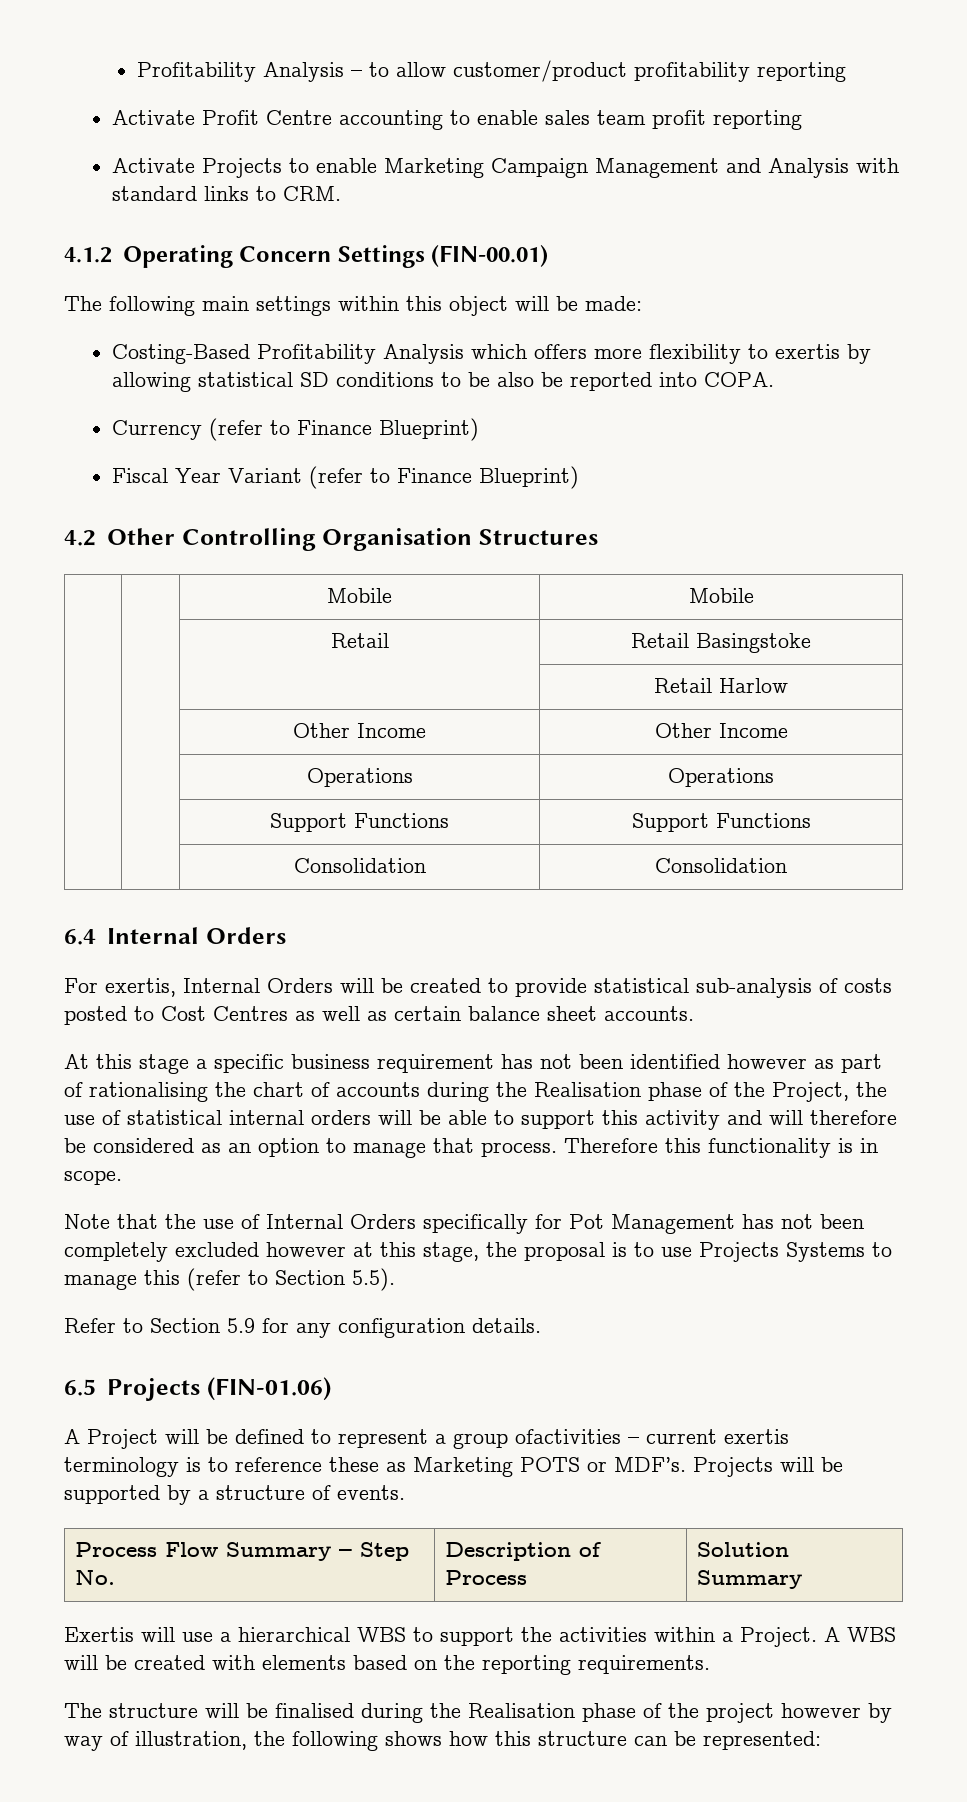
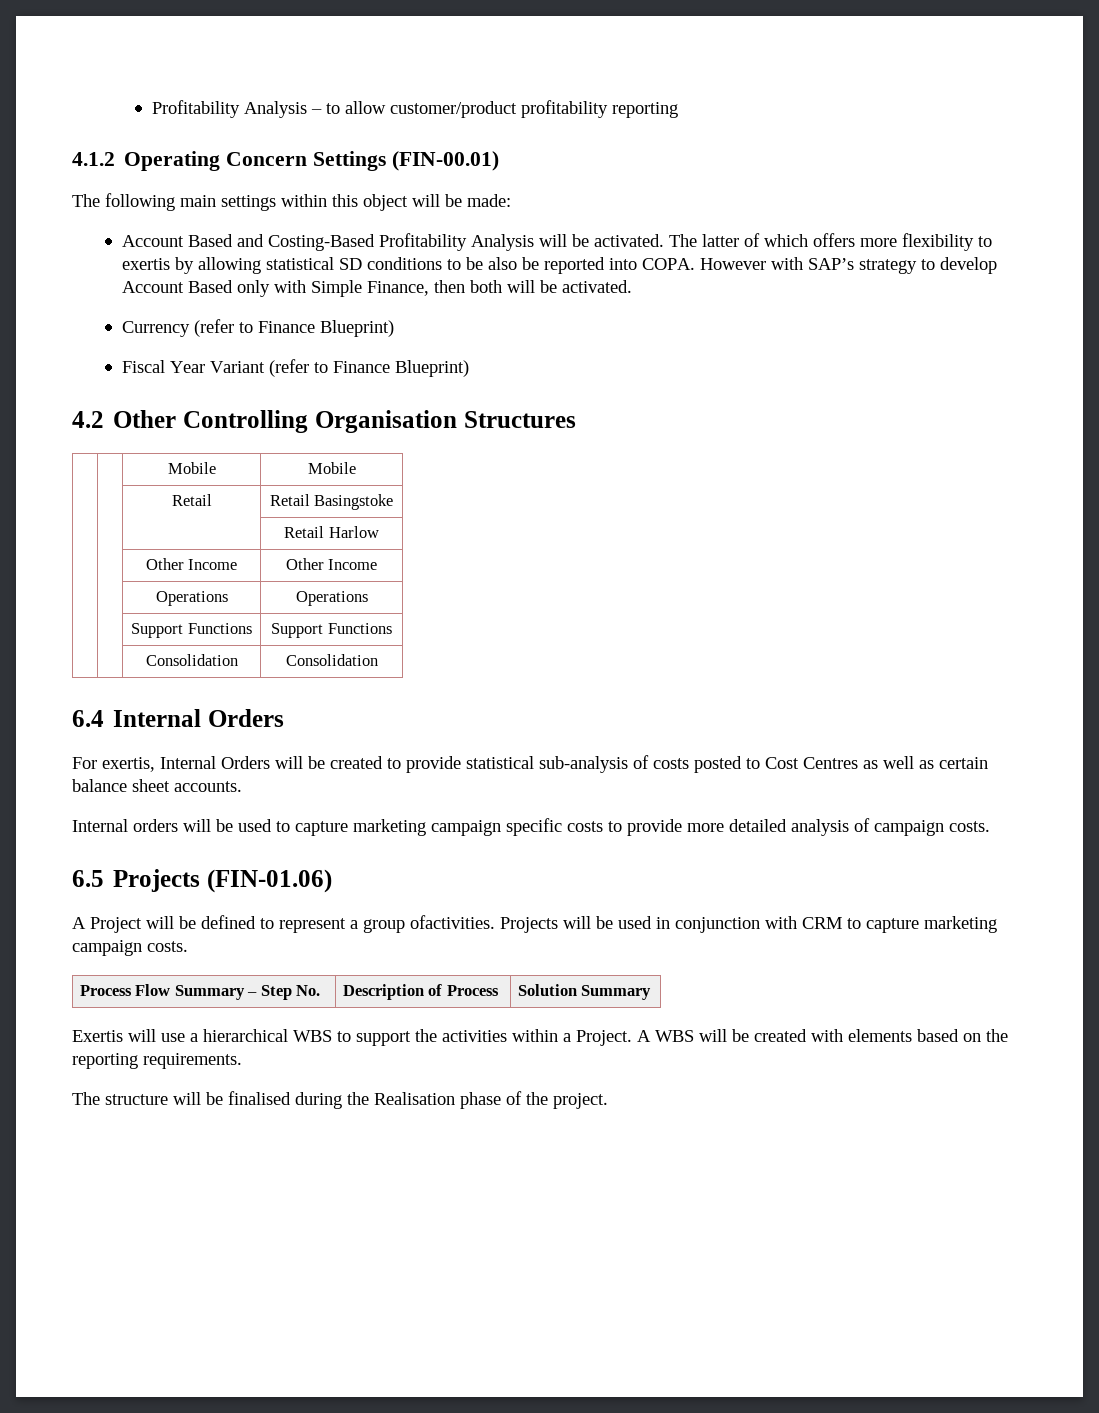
[112,110,803,130] [112,158,900,178] [112,186,342,201] // Activate Profit Centre accounting to enable sales team profit reporting // Activate Projects to enable Marketing Campaign Management and Analysis with standard links to CRM. -> (678, 110) none
[112,344,465,364] Costing-Based Profitability Analysis -> [121,233,760,251] Account Based and Costing-Based Profitability Analysis will be activated. The latter of
(775, 379) none -> [699,257,997,274] [121,280,632,297] However with SAP’s strategy to develop Account Based only with Simple Finance, then both will be activated.
[64,1054,882,1074] [64,1082,887,1102] [64,1110,897,1130] [64,1138,878,1158] [64,1170,122,1185] [64,1214,864,1234] [64,1242,892,1262] [64,1268,395,1291] [64,1318,541,1338] At this stage a specific business requirement has not been identified however as part of rationalising the chart of accounts during the Realisation phase of the Project, the use of statistical internal orders will be able to support this activity and will therefore be considered as an option to manage that process. Therefore this functionality is in scope. // Note that the use of Internal Orders specifically for Pot Management has not been completely excluded however at this stage, the proposal is to use Projects Systems to manage this (refer to Section 5.5). // Refer to Section 5.9 for any configuration details. -> [72,818,990,836] Internal orders will be used to capture marketing campaign specific costs to provide more detailed analysis of campaign costs.
[515,1429,789,1444] [64,1457,843,1477] [64,1485,405,1505] ofactivities – current exertis terminology is to reference these as Marketing POTS or MDF’s. Projects will be supported by a structure of events. -> [410,915,997,933] [72,940,188,956] ofactivities. Projects will be used in conjunction with CRM to capture marketing campaign costs.
[706,1703,892,1723] [64,1731,821,1751] project however by way of illustration, the following shows how this structure can be represented: -> [553,1093,608,1109] project.

